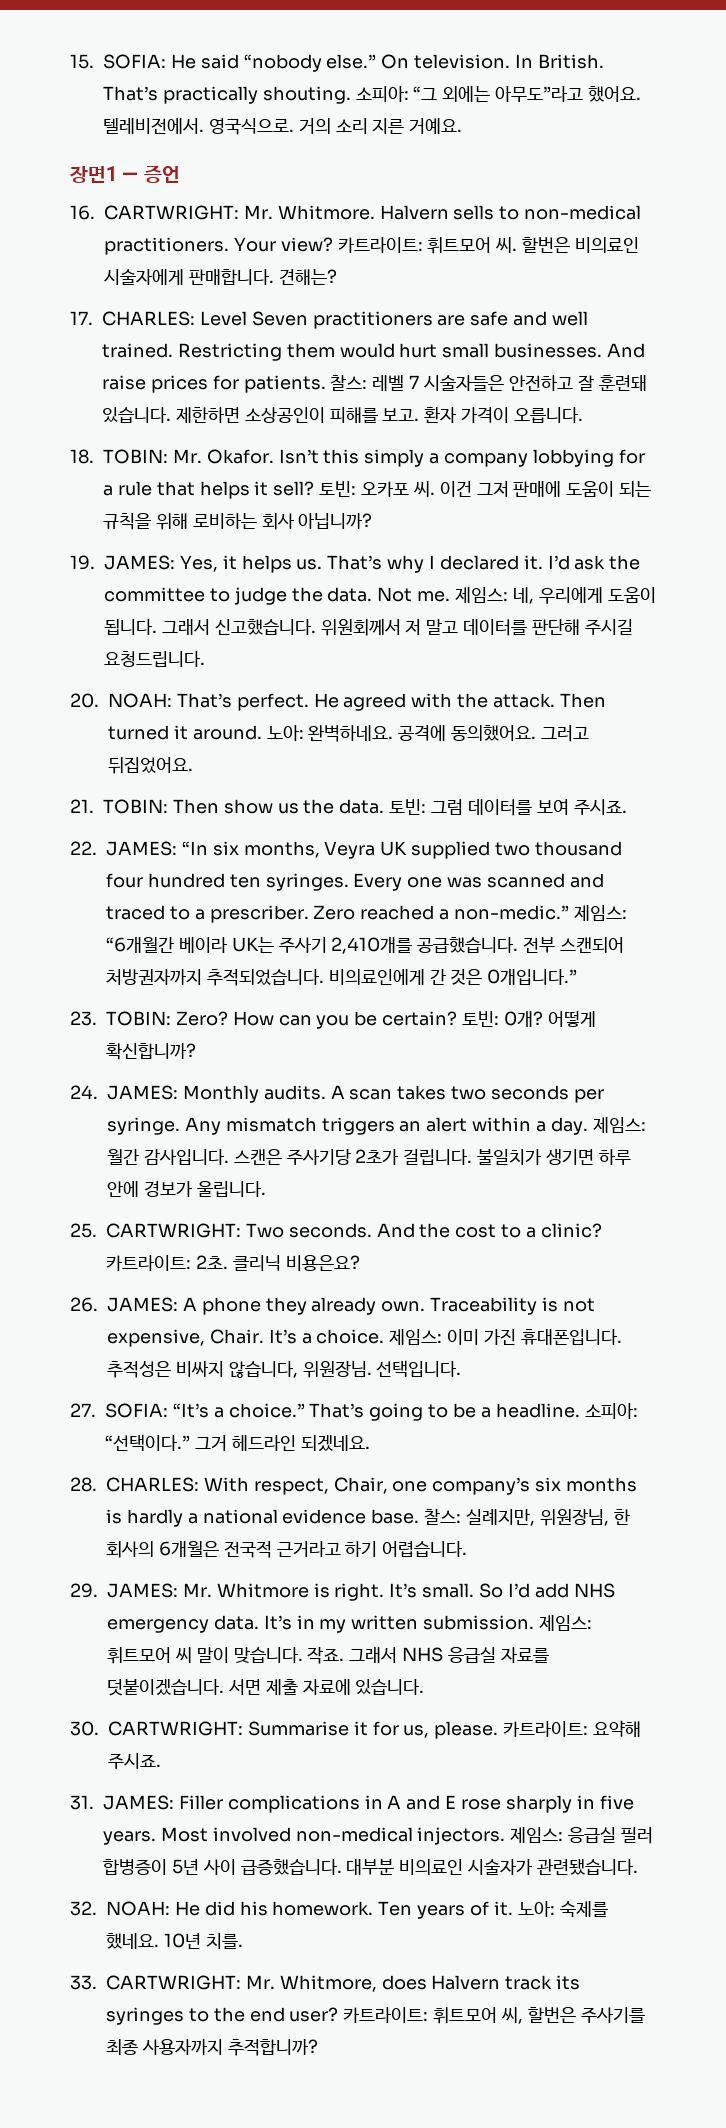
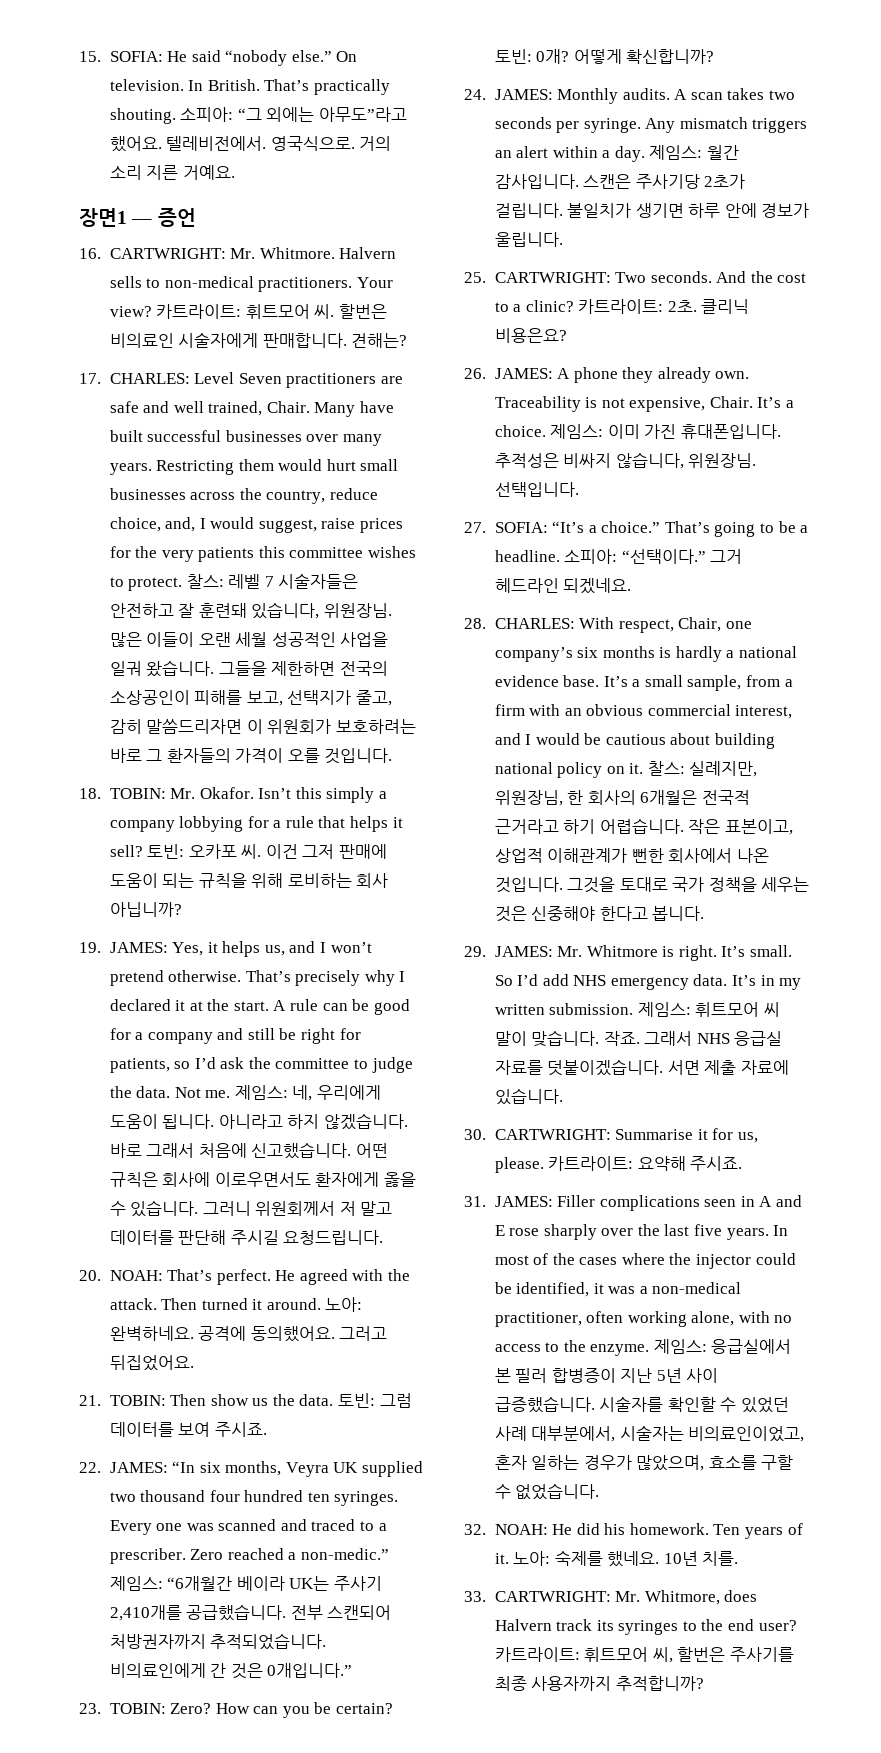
[102,343,173,358] trained. -> [208,401,395,417] [109,430,382,446] [109,463,152,475] trained, Chair. Many have built successful businesses over many years.
[494,343,646,358] [102,375,326,393] businesses. And raise prices for patients. -> [109,488,378,504] [109,517,404,533] [109,546,417,562] [109,577,183,591] businesses across the country, reduce choice, and, I would suggest, raise prices for the very patients this committee wishes to protect.
[102,406,584,423] 있습니다. 제한하면 소상공인이 피해를 보고. 환자 가격이 오릅니다. -> [251,602,392,619] [109,632,389,647] [109,660,388,677] [109,690,392,706] [109,719,416,734] [109,748,393,764] 있습니다, 위원장님. 많은 이들이 오랜 세월 성공적인 사업을 일궈 왔습니다. 그들을 제한하면 전국의 소상공인이 피해를 보고, 선택지가 줄고, 감히 말씀드리자면 이 위원회가 보호하려는 바로 그 환자들의 가격이 오를 것입니다.
[296,555,543,573] us. That’s why I declared it. -> [264,941,372,956] [109,970,406,986] [109,999,410,1015] [109,1028,361,1044] [109,1058,191,1073] us, and I won’t pretend otherwise. That’s precisely why I declared it at the start. A rule can be good for a company and still be right for patients, so
[161,619,316,635] 그래서 신고했습니다. -> [218,1113,408,1130] [109,1142,388,1159] [109,1172,416,1187] [109,1200,251,1217] 아니라고 하지 않겠습니다. 바로 그래서 처음에 신고했습니다. 어떤 규칙은 회사에 이로우면서도 환자에게 옳을 수 있습니다. 그러니
(420, 1516) none -> [603,675,793,691] [494,704,793,719] [494,733,776,749] [494,762,644,778] It’s a small sample, from a firm with an obvious commercial interest, and I would be cautious about building national policy on it.
(468, 1549) none -> [688,819,793,835] [494,848,769,863] [494,877,810,893] [494,906,705,922] 작은 표본이고, 상업적 이해관계가 뻔한 회사에서 나온 것입니다. 그것을 토대로 국가 정책을 세우는 것은 신중해야 한다고 봅니다.
(360, 1804) none -> [704,1199,737,1207] seen
[576,1795,634,1810] [103,1827,617,1845] in five years. Most involved non-medical injectors. 제임스: 응급실 -> [601,1224,789,1240] [494,1253,796,1269] [494,1282,742,1297] [494,1311,793,1327] [494,1339,792,1356] [494,1368,511,1383] over the last five years. In most of the cases where the injector could be identified, it was a non-medical practitioner, often working alone, with no access to the enzyme. 제임스: 응급실에서 본
(167, 1867) none -> [620,1368,653,1383] 지난
[346,1858,639,1875] 대부분 비의료인 시술자가 관련됐습니다. -> [599,1396,789,1413] [494,1425,805,1442] [494,1455,794,1471] [494,1483,600,1500] 시술자를 확인할 수 있었던 사례 대부분에서, 시술자는 비의료인이었고, 혼자 일하는 경우가 많았으며, 효소를 구할 수 없었습니다.

